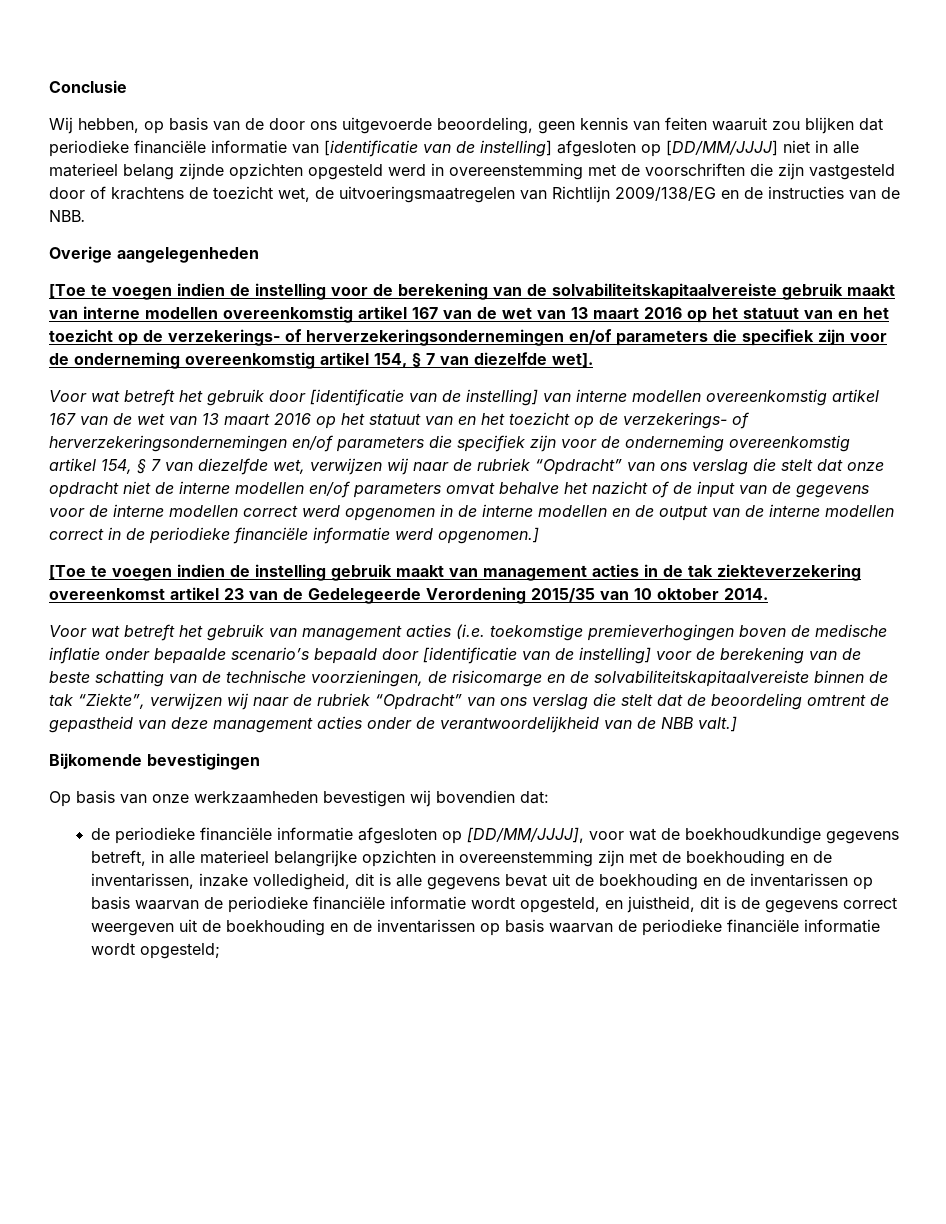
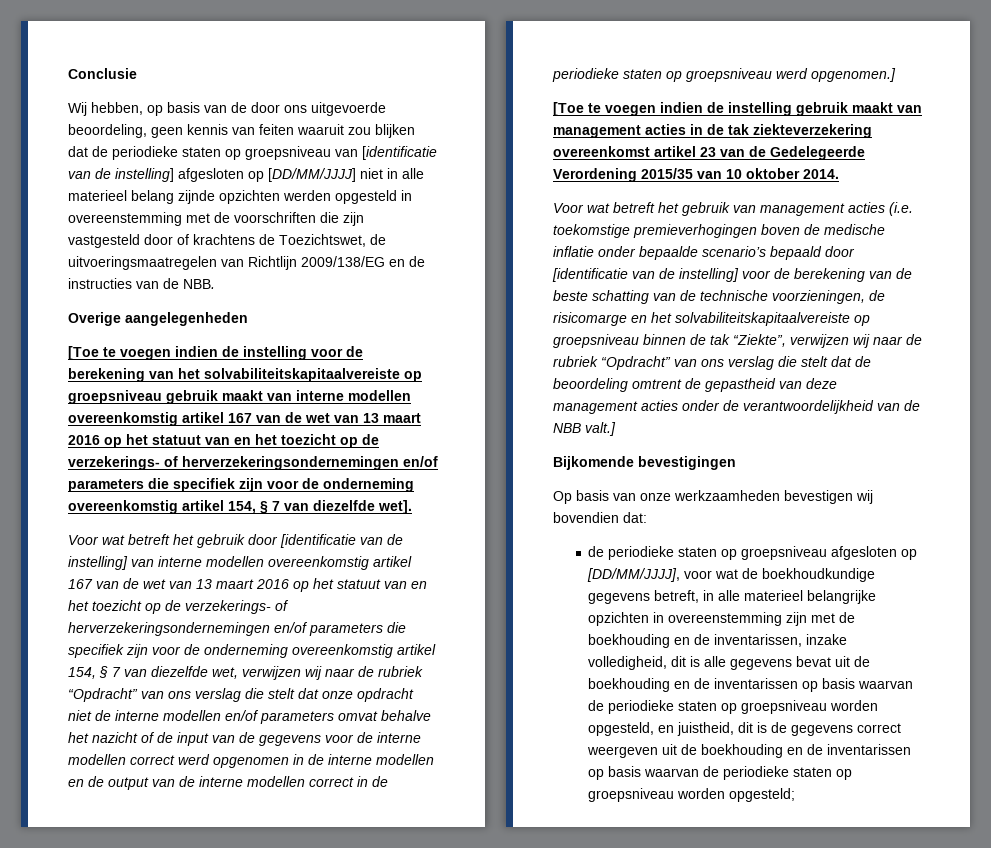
[49,140,287,157] periodieke financiële informatie -> [92,146,331,160] de periodieke staten op groepsniveau
[308,164,426,180] opgesteld werd -> [283,190,397,204] werden opgesteld
[213,186,310,202] toezicht wet, -> [279,234,366,247] Toezichtswet,
[527,283,777,300] de solvabiliteitskapitaalvereiste -> [178,368,422,382] [68,390,162,404] het solvabiliteitskapitaalvereiste op groepsniveau
[233,527,390,544] financiële informatie -> [623,68,772,82] staten op groepsniveau
[570,670,809,687] de solvabiliteitskapitaalvereiste -> [651,312,870,326] [553,334,639,348] het solvabiliteitskapitaalvereiste op groepsniveau
[200,827,354,841] financiële informatie -> [678,546,828,560] staten op groepsniveau
[313,896,516,910] financiële informatie wordt -> [678,700,879,714] staten op groepsniveau worden
[727,919,881,933] [91,943,136,955] financiële informatie wordt -> [793,767,853,780] [588,788,726,802] staten op groepsniveau worden

